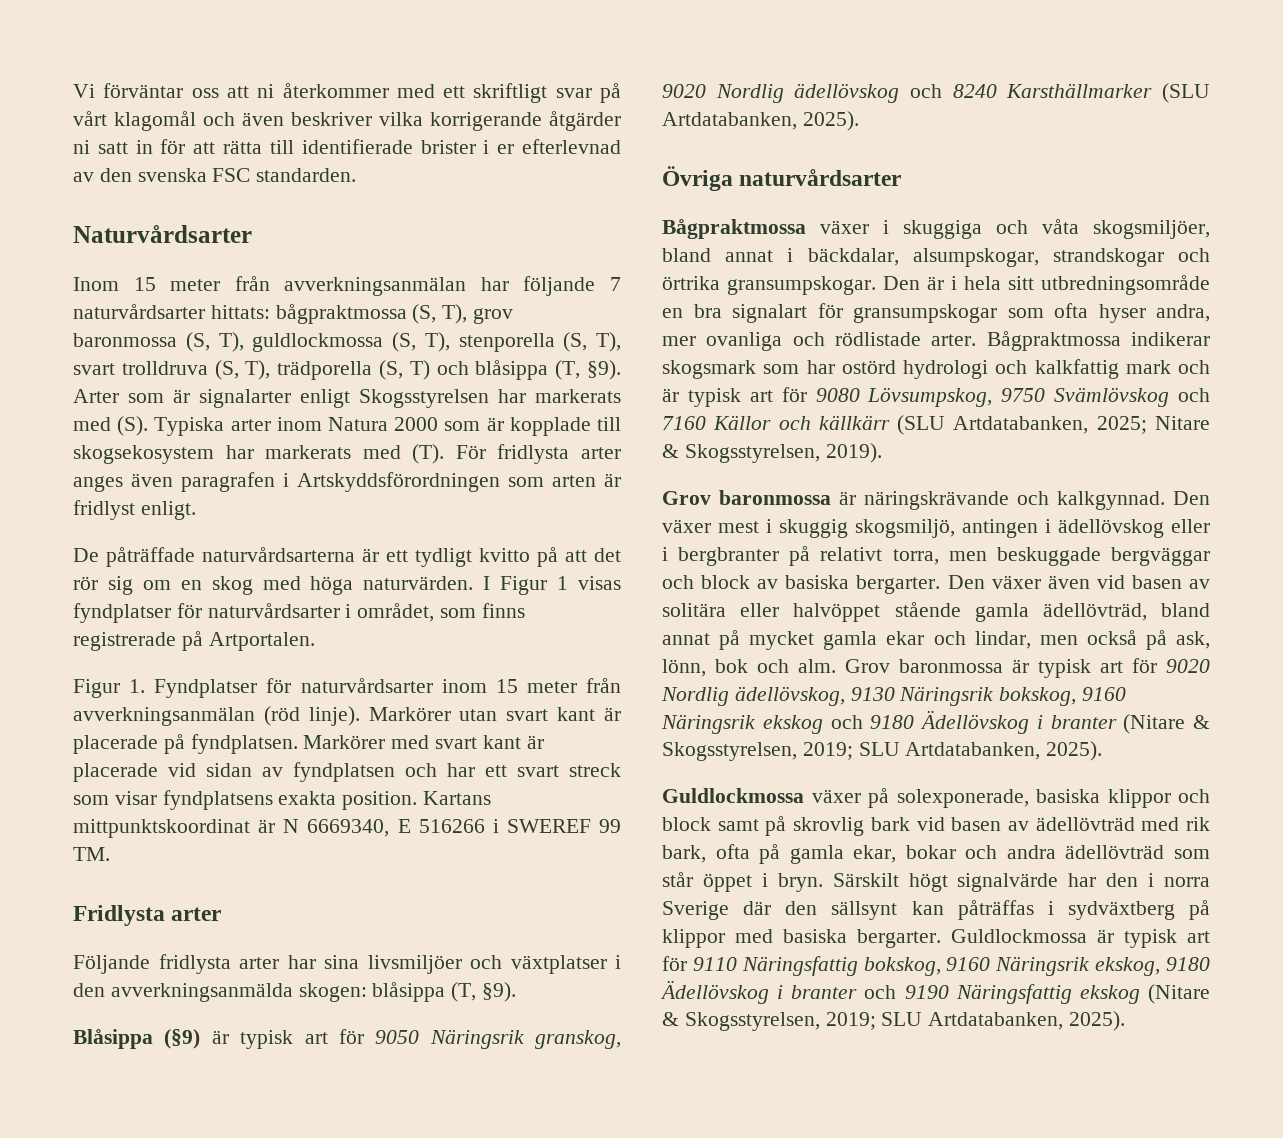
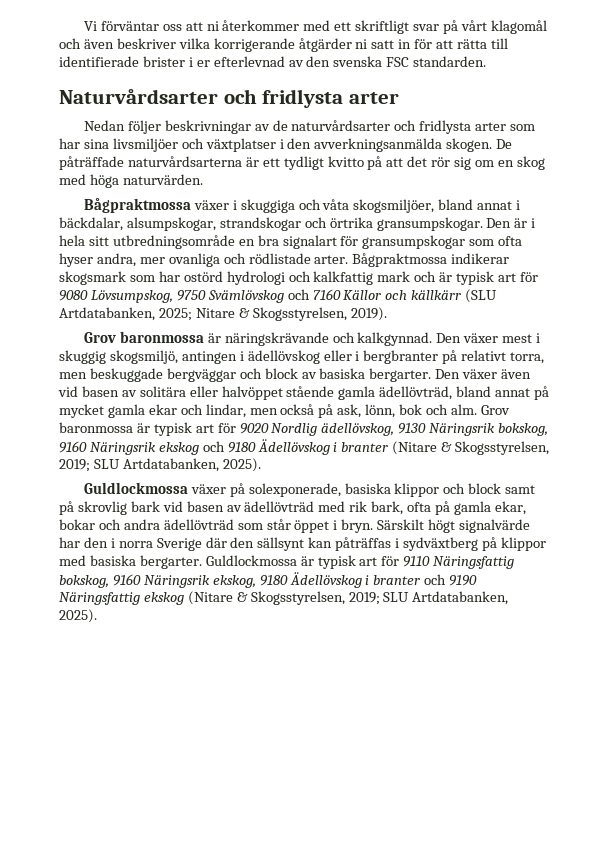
[73,276,621,296] [73,304,514,324] [73,332,621,352] [73,360,621,380] [73,389,621,408] [73,416,621,436] [73,444,621,464] [73,472,621,492] [73,500,196,520] // Inom 15 meter från avverkningsanmälan har följande 7 naturvårdsarter hittats: bågpraktmossa (S, T), grov baronmossa (S, T), guldlockmossa (S, T), stenporella (S, T), svart trolldruva (S, T), trädporella (S, T) och blåsippa (T, §9). Arter som är signalarter enligt Skogsstyrelsen har markerats med (S). Typiska arter inom Natura 2000 som är kopplade till skogsekosystem har markerats med (T). För fridlysta arter anges även paragrafen i Artskyddsförordningen som arten är fridlyst enligt. // -> [223,89,399,108] [83,120,536,134] [59,138,493,152] och fridlysta arter // Nedan följer beskrivningar av de naturvårdsarter och fridlysta arter som har sina livsmiljöer och växtplatser i den avverkningsanmälda skogen.
[483,576,622,595] [73,603,525,623] [73,631,315,651] [73,678,621,698] [73,706,621,726] [73,734,544,754] [73,762,621,782] [73,790,492,810] [73,819,621,838] [73,847,110,861] [73,905,222,926] [73,954,621,974] [73,982,517,1002] [73,1029,621,1049] [662,83,1210,103] [662,111,859,131] [662,166,902,191] I Figur 1 visas fyndplatser för naturvårdsarter i området, som finns registrerade på Artportalen. // Figur 1. Fyndplatser för naturvårdsarter inom 15 meter från avverkningsanmälan (röd linje). Markörer utan svart kant är placerade på fyndplatsen. Markörer med svart kant är placerade vid sidan av fyndplatsen och har ett svart streck som visar fyndplatsens exakta position. Kartans mittpunktskoordinat är N 6669340, E 516266 i SWEREF 99 TM. // Fridlysta arter // Följande fridlysta arter har sina livsmiljöer och växtplatser i den avverkningsanmälda skogen: blåsippa (T, §9). // Blåsippa (§9) är typisk art för 9050 Näringsrik granskog, 9020 Nordlig ädellövskog och 8240 Karsthällmarker (SLU Artdatabanken, 2025). // Övriga naturvårdsarter -> (203, 179) none

